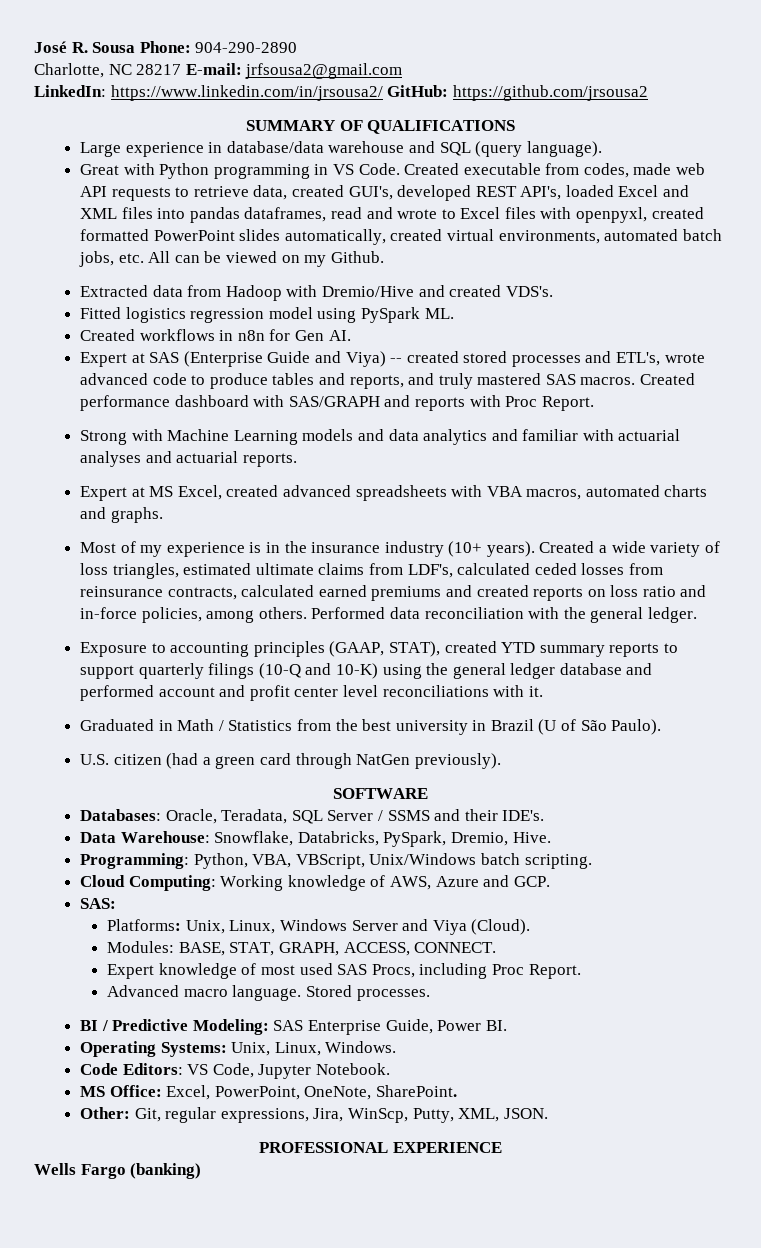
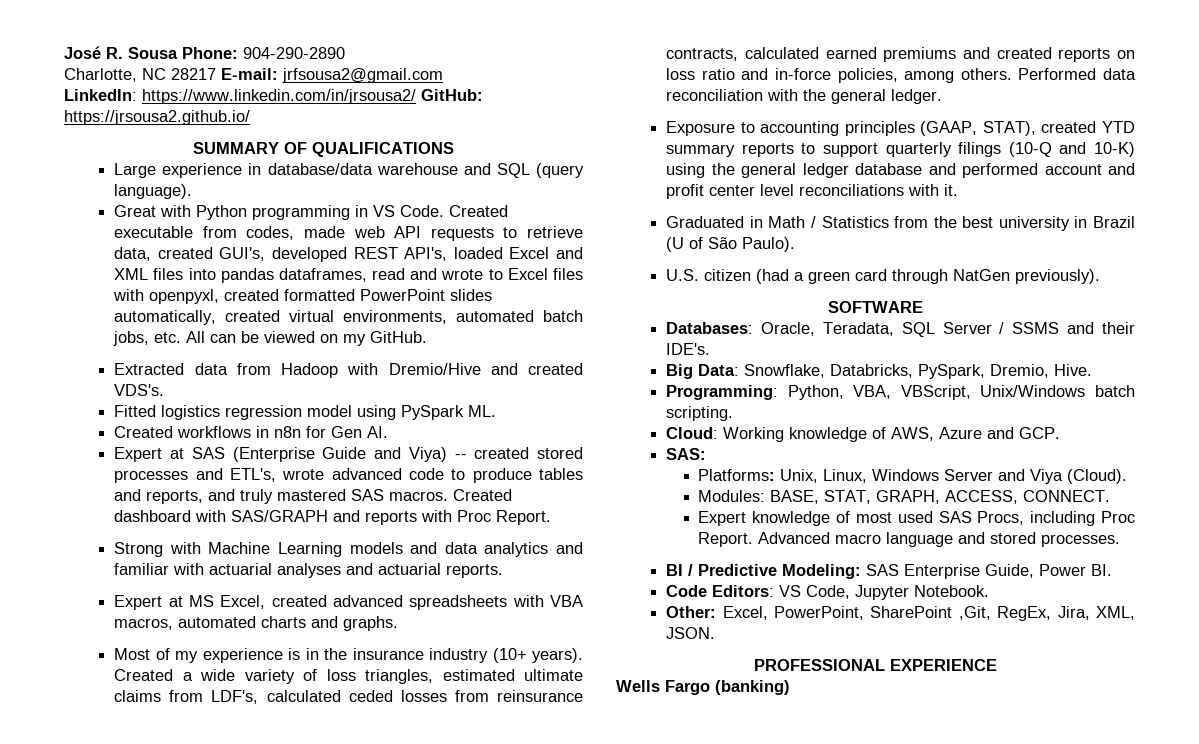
[452,85,648,101] https://github.com/jrsousa2 -> [64,110,250,125] https://jrsousa2.github.io/
[330,251,384,263] Github. -> [370,331,428,343] GitHub.
[79,395,170,411] performance -> (513, 495) none
[79,831,210,843] Data Warehouse: -> [666,364,740,379] Big Data:
[79,875,216,891] Cloud Computing: -> [666,427,719,439] Cloud:
(581, 971) // -> (754, 539) none
[232,985,353,1001] language. Stored -> [886,532,1037,547] language and stored
[79,1041,397,1057] // Operating Systems: Unix, Linux, Windows. -> (1113, 570) none
[79,1085,457,1100] [79,1107,454,1123] MS Office: Excel, PowerPoint, OneNote, SharePoint. // Other: Git, regular expressions, Jira, WinScp, Putty, -> [666,606,1090,621] Other: Excel, PowerPoint, SharePoint ,Git, RegEx, Jira,

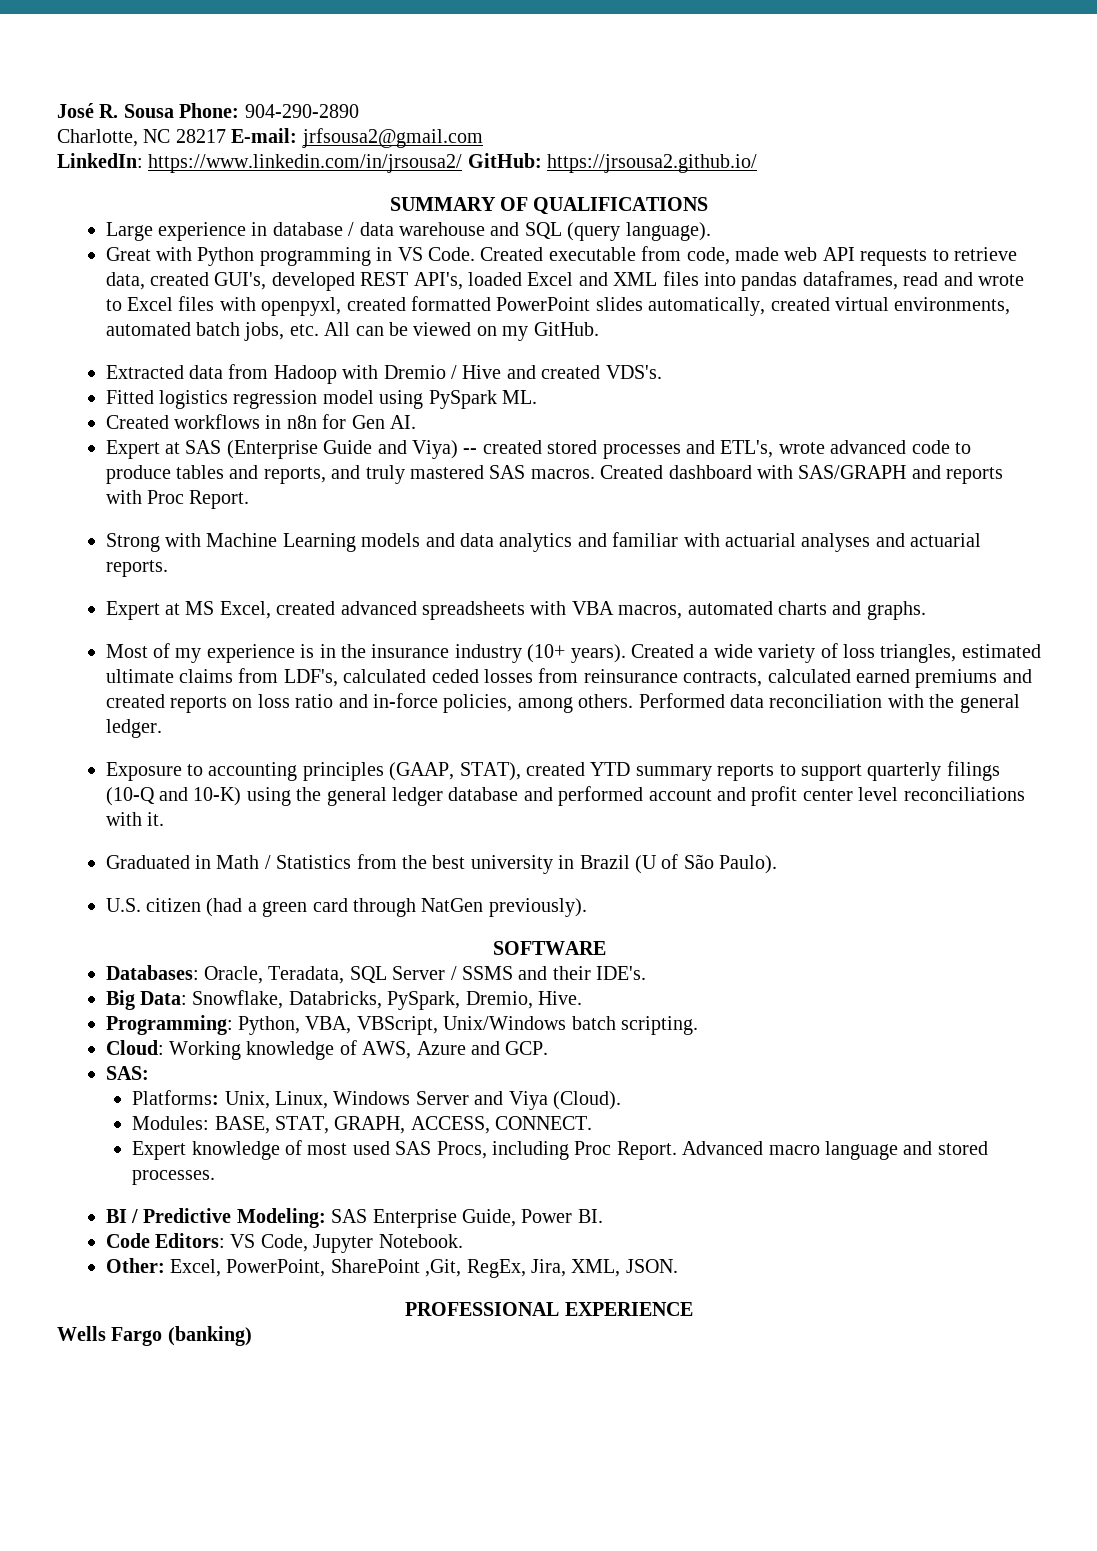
[267,163,373,175] database/data -> [272,222,394,236] database / data
[246,226,295,240] codes, -> [686,247,730,265] code,
[388,363,481,375] Dremio/Hive -> [383,365,502,379] Dremio / Hive

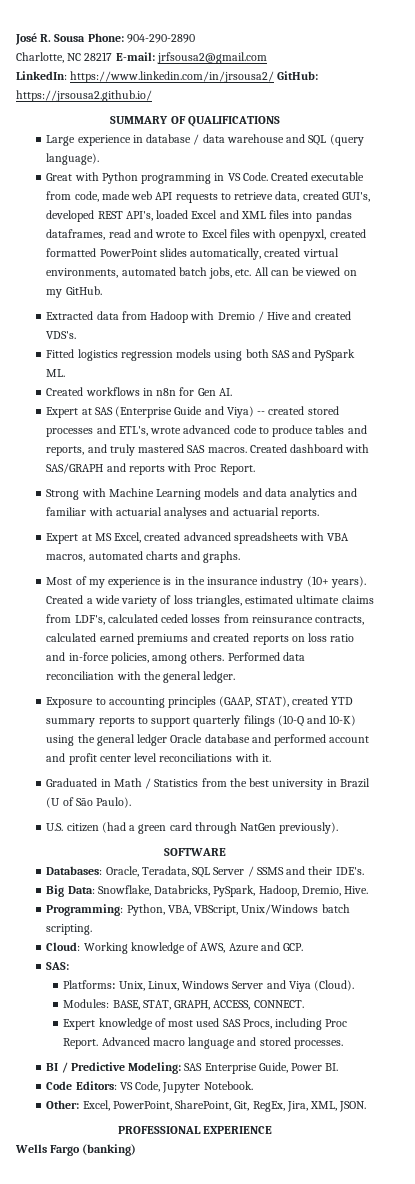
[322,390,424,409] model using -> [176,349,312,361] models using both SAS and
(443, 796) none -> [170,734,203,743] Oracle
(461, 1000) none -> [258,885,299,897] Hadoop,
[330,1259,462,1277] SharePoint ,Git, -> [175,1100,250,1111] SharePoint, Git,

